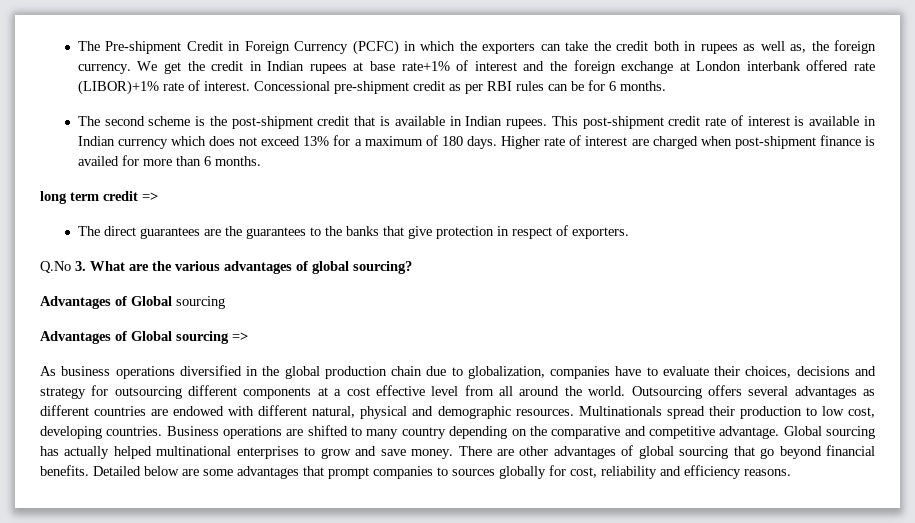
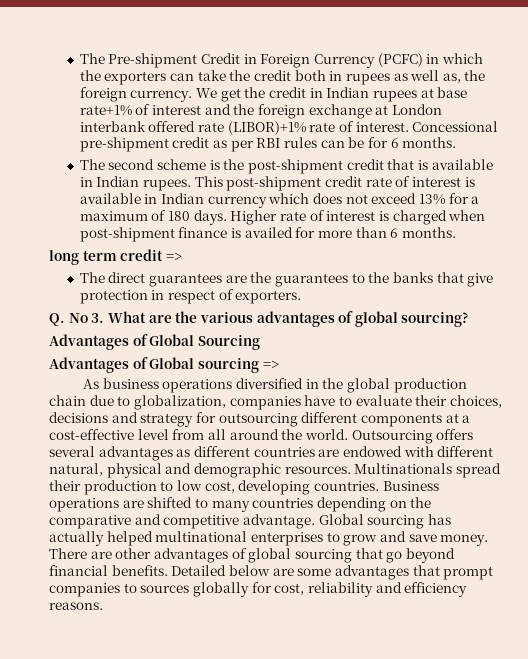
[631,139,649,146] are -> [378,211,389,221] is
[40,261,71,273] Q.No -> [49,313,88,326] Q. No
[176,296,225,309] sourcing -> [197,335,260,350] Sourcing
[346,385,425,396] cost effective -> [49,429,134,440] cost-effective
[401,427,446,439] country -> [252,498,314,508] countries

